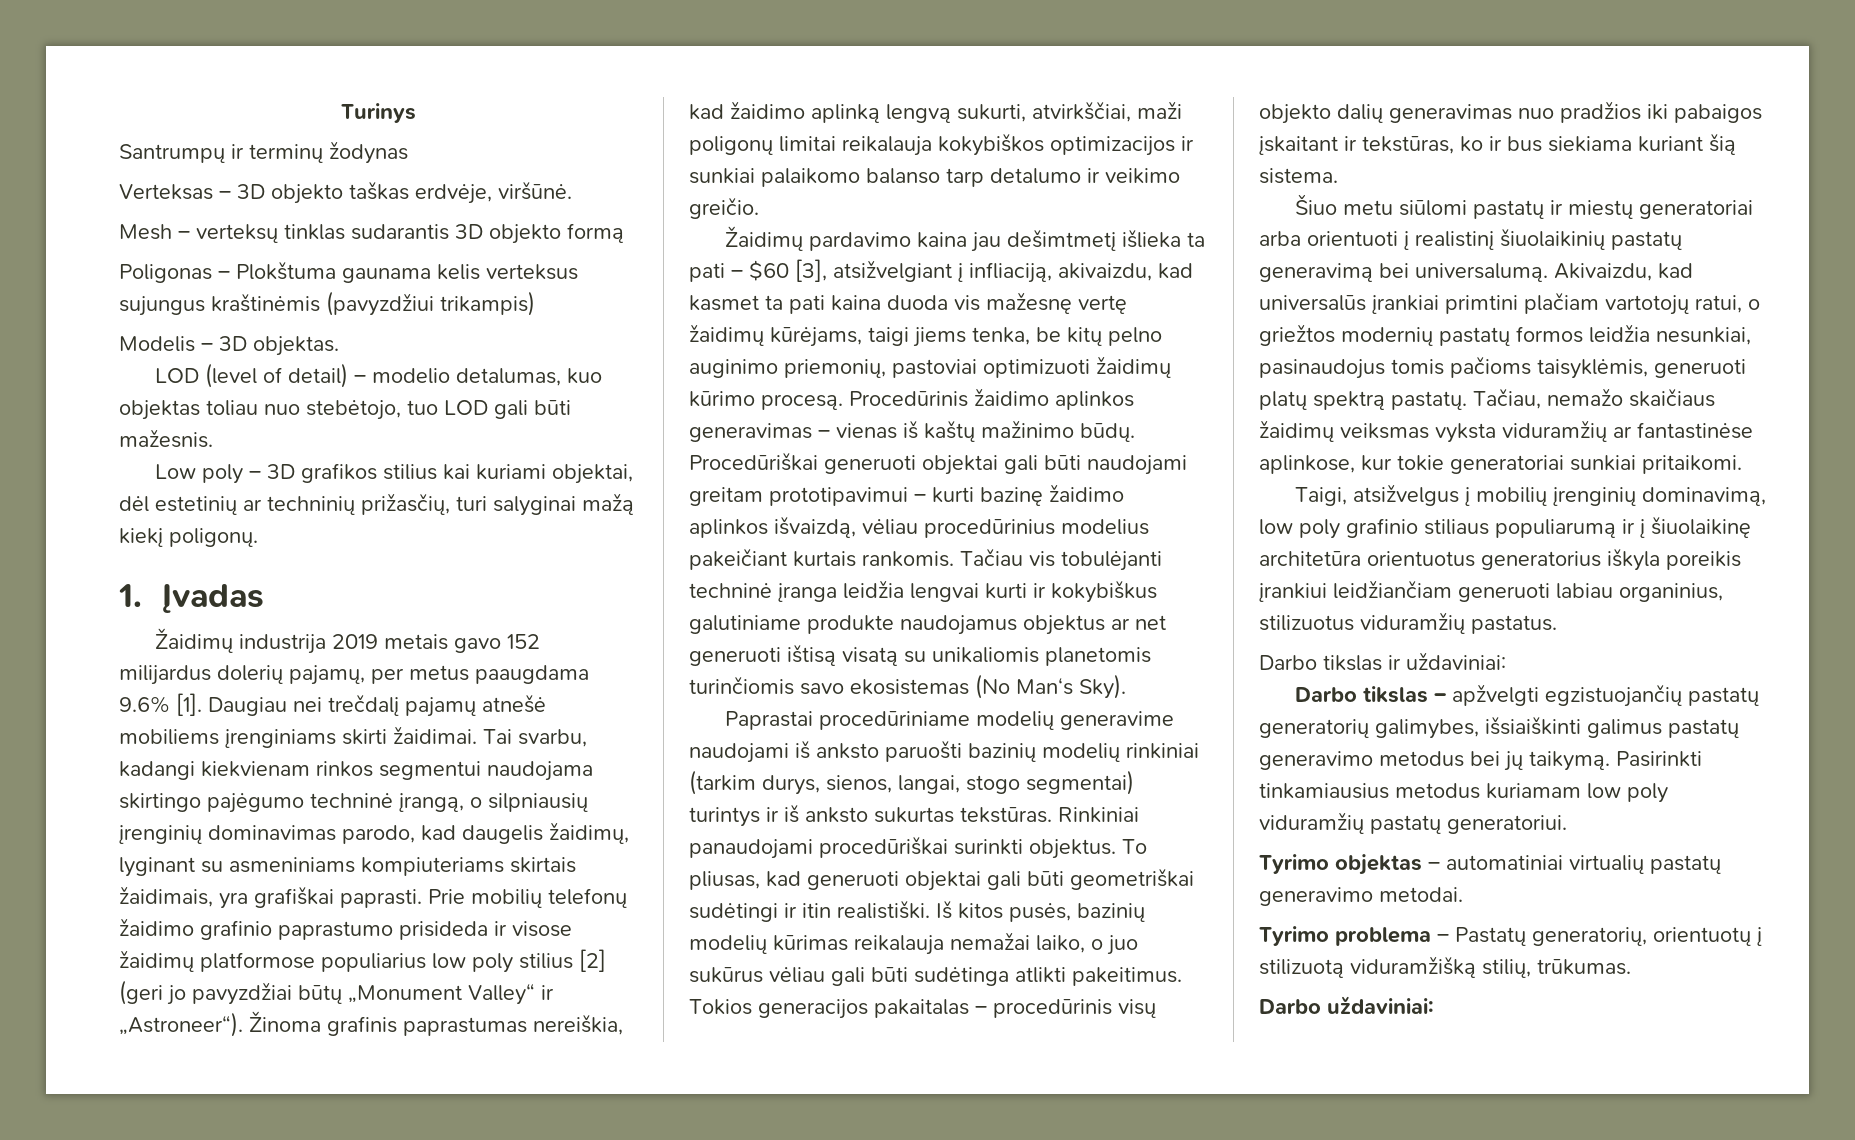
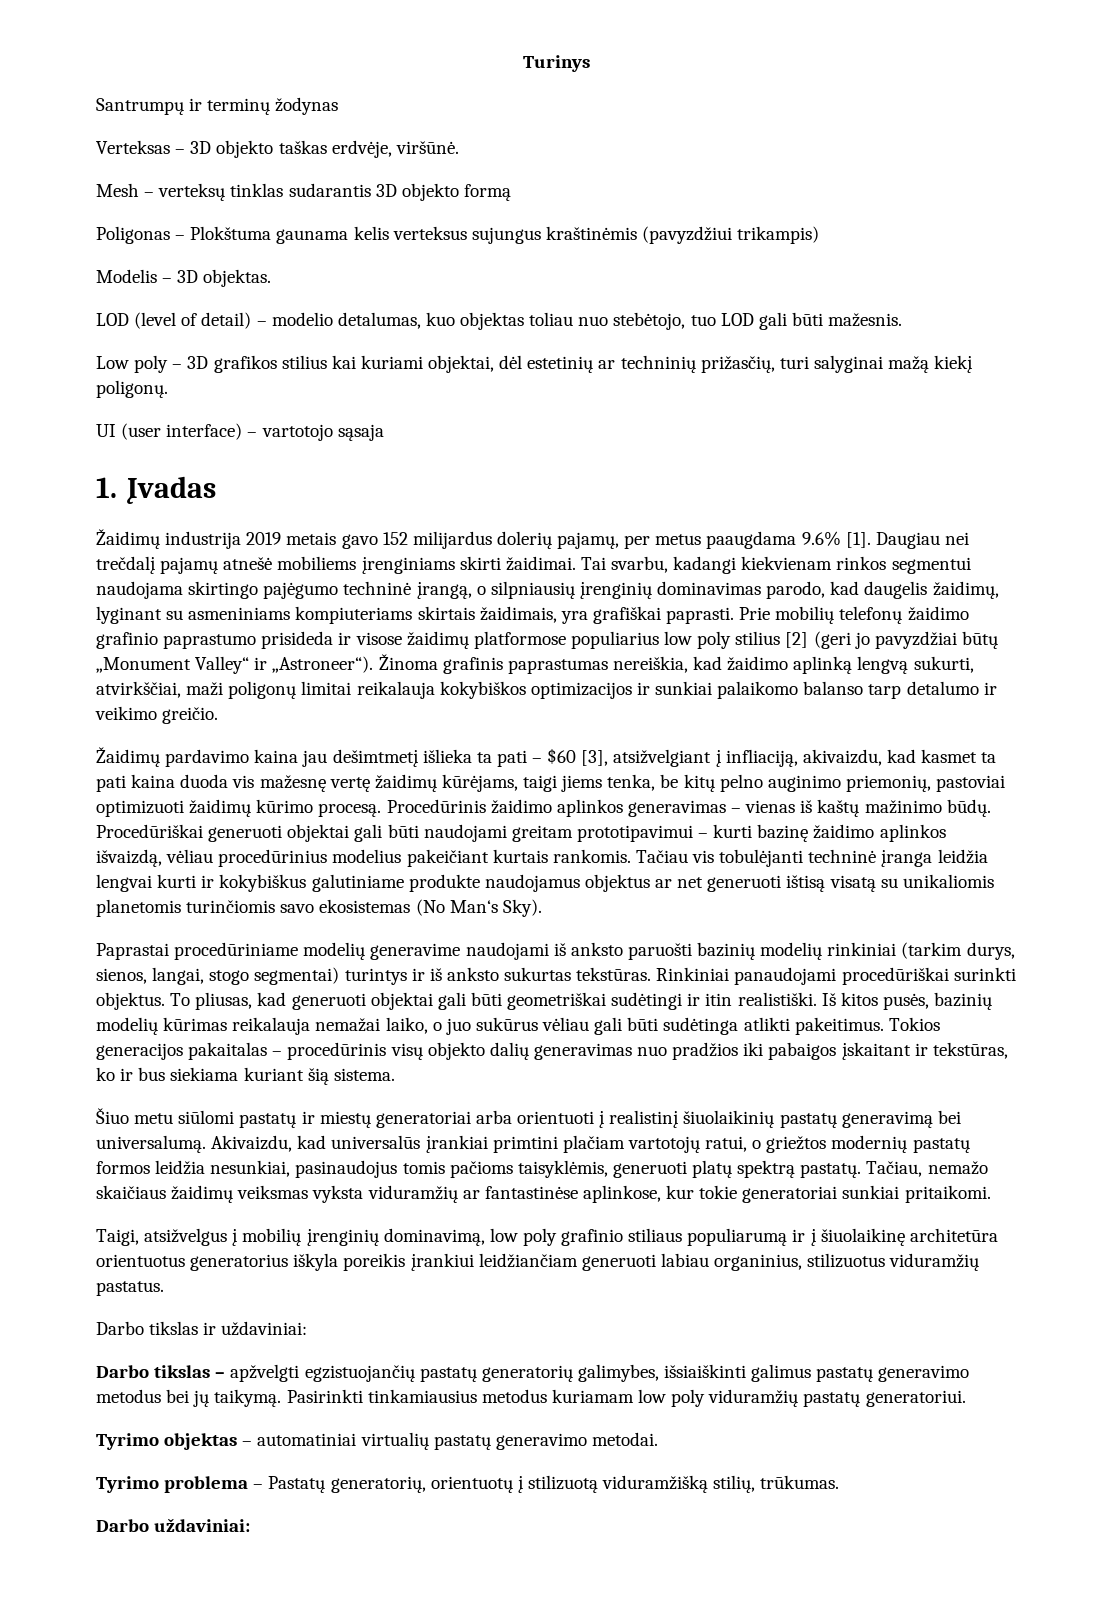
(258, 537) none -> [96,423,384,441] // UI (user interface) – vartotojo sąsaja

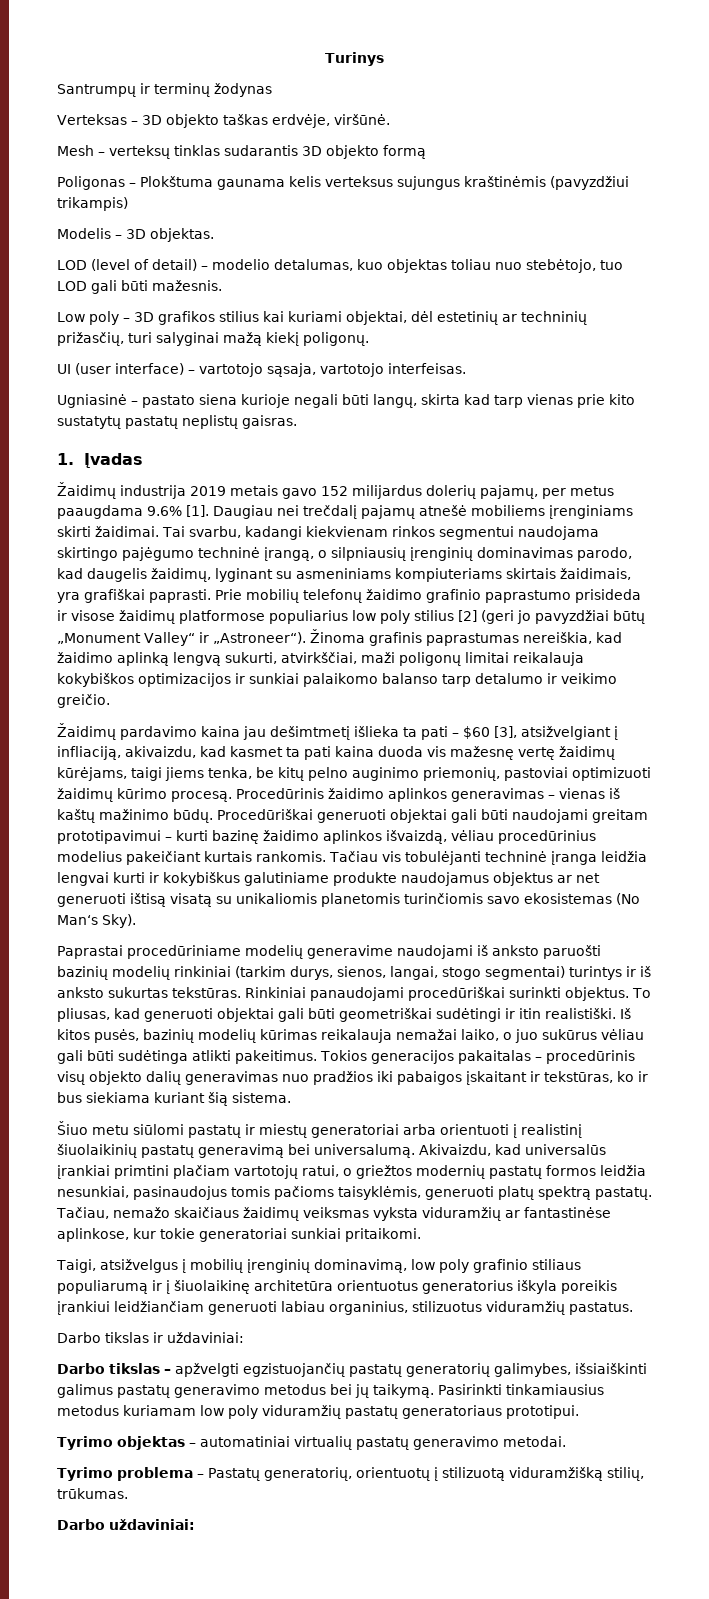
[337,424,384,441] sąsaja -> [267,363,466,377] [57,394,635,408] [57,415,297,429] sąsaja, vartotojo interfeisas. // Ugniasinė – pastato siena kurioje negali būti langų, skirta kad tarp vienas prie kito sustatytų pastatų neplistų gaisras.
[865,1390,966,1407] generatoriui. -> [402,1405,579,1419] generatoriaus prototipui.

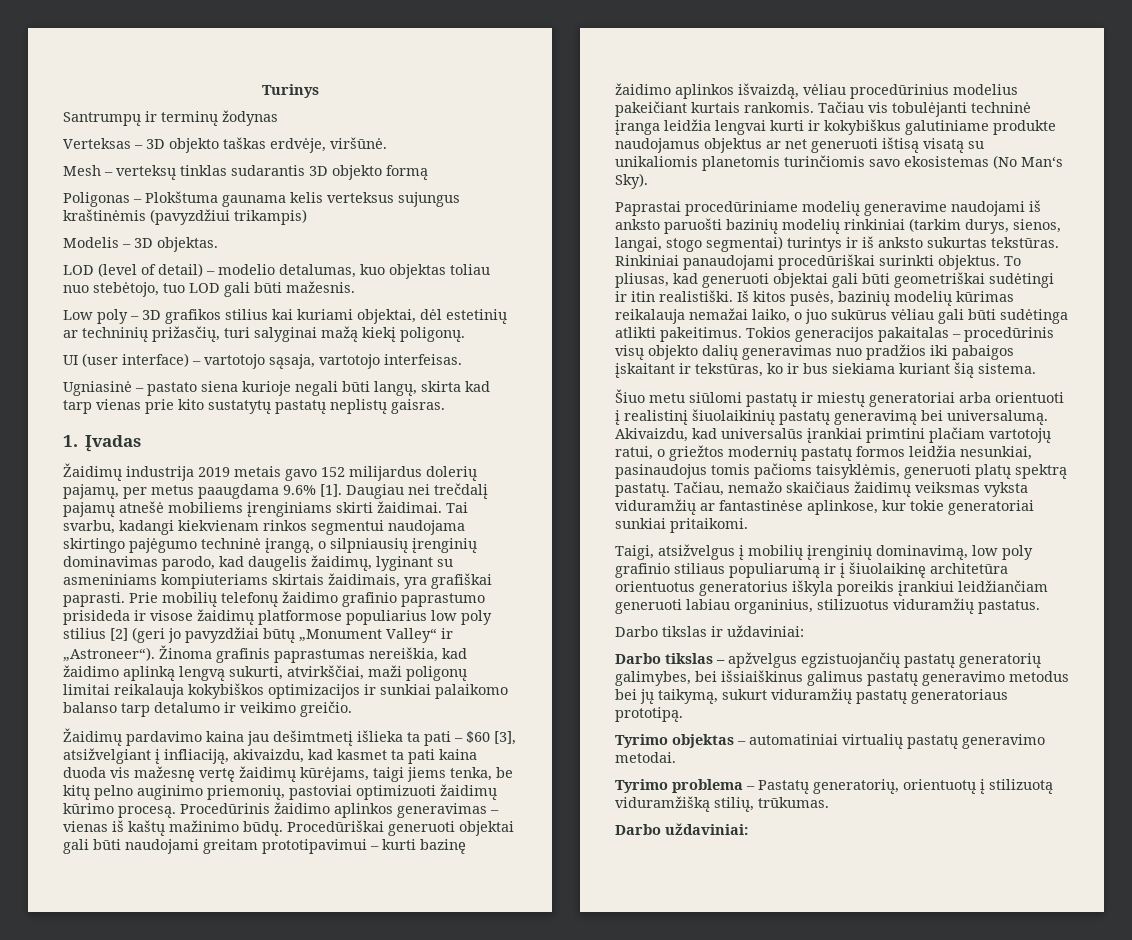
[175,1363,239,1377] apžvelgti -> [728,652,797,668] apžvelgus
[575,1363,647,1374] išsiaiškinti -> [695,670,803,682] bei išsiaiškinus
[373,1384,604,1398] [57,1405,258,1419] taikymą. Pasirinkti tinkamiausius metodus kuriamam low poly -> [658,689,767,704] taikymą, sukurt
[506,1405,579,1419] prototipui. -> [615,707,683,722] prototipą.

